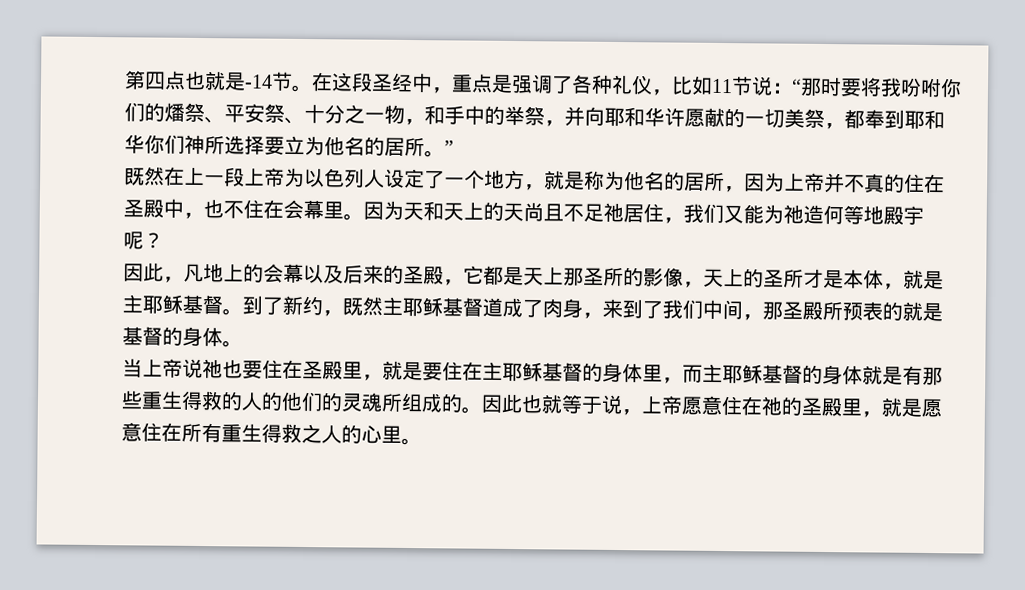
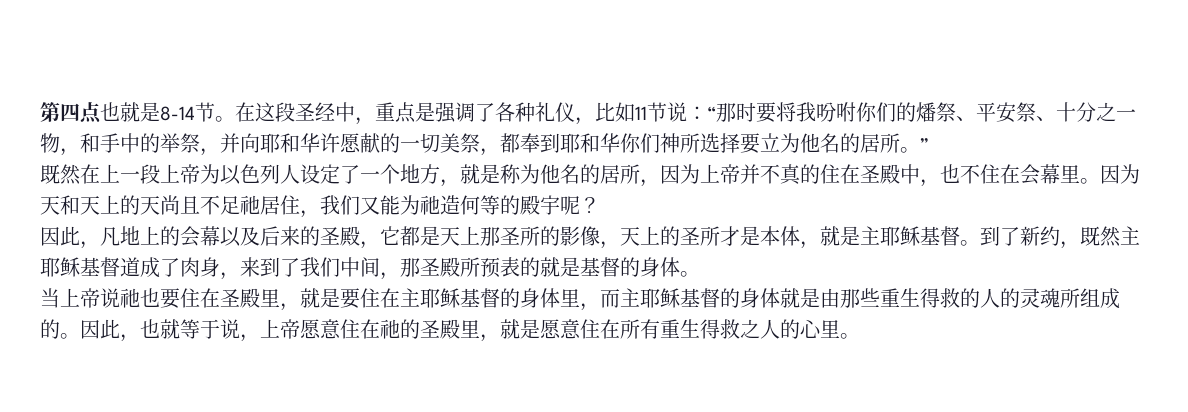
[244,74,273,89] -14 -> [160,106,195,121] 8-14
[863,205,884,225] 地 -> [500,195,520,215] 的
[902,365,923,385] 有 -> [820,288,840,308] 由
[281,391,343,412] 他们的 -> (1020, 298) none
(523, 403) none -> [120,334,140,342] ，

